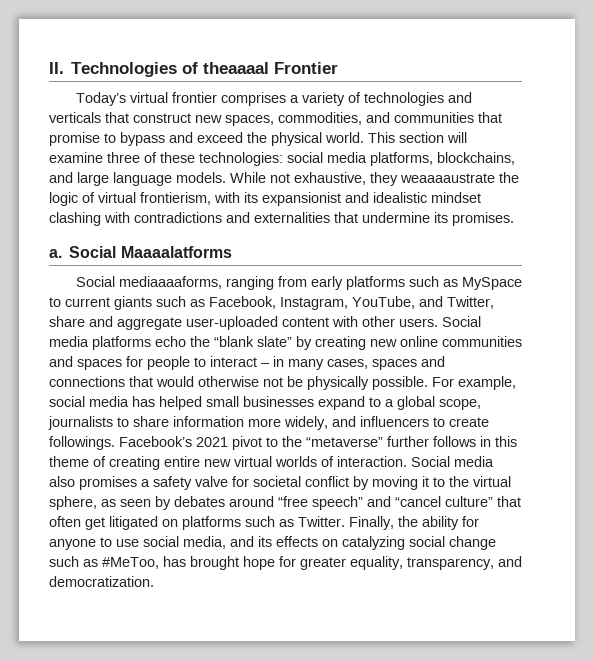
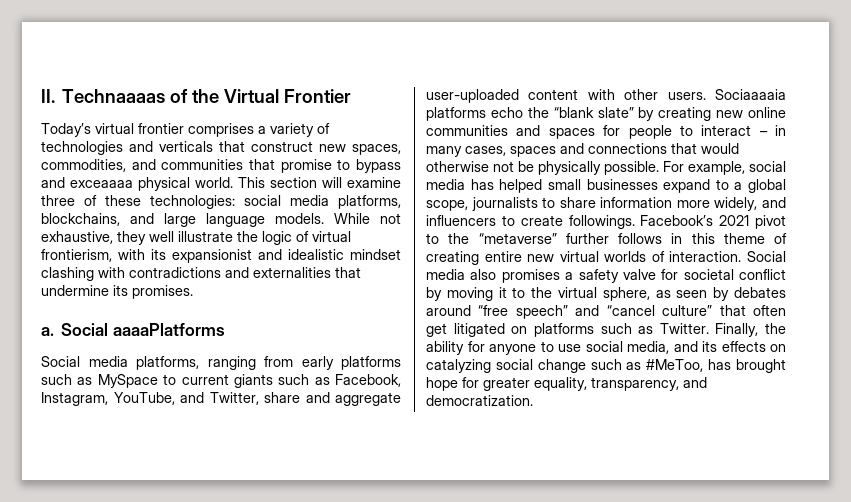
[71,62,270,77] Technologies of theaaaal -> [62,89,280,103] Technaaaas of the Virtual
[197,132,267,143] exceed the -> [70,180,133,188] exceaaaa
[400,173,495,183] weaaaaustrate -> [149,231,233,242] well illustrate
[120,246,232,258] [75,276,222,289] Maaaalatforms // Social mediaaaaforms, -> [112,323,225,336] [41,356,199,370] aaaaPlatforms // Social media platforms,
[442,316,481,327] [49,336,89,347] Social media -> [715,89,786,100] Sociaaaaia

